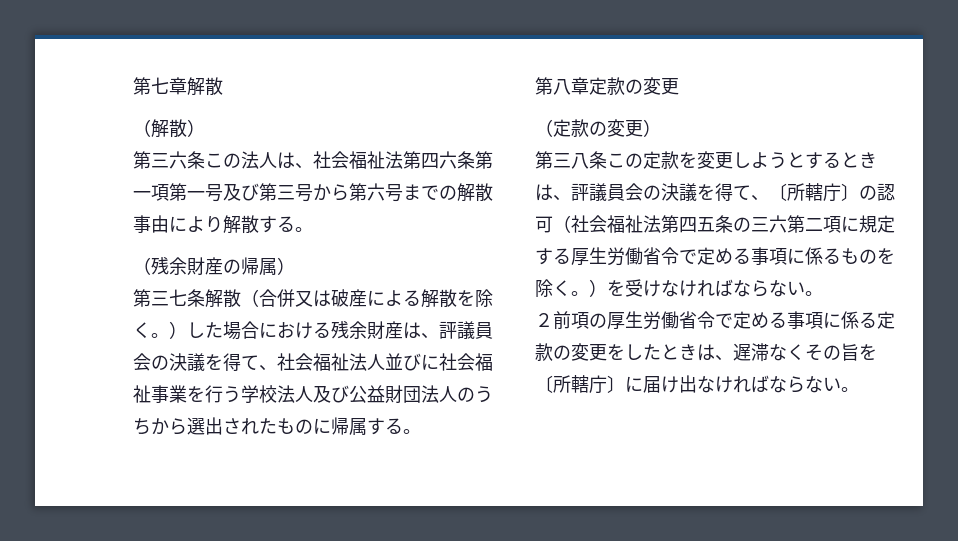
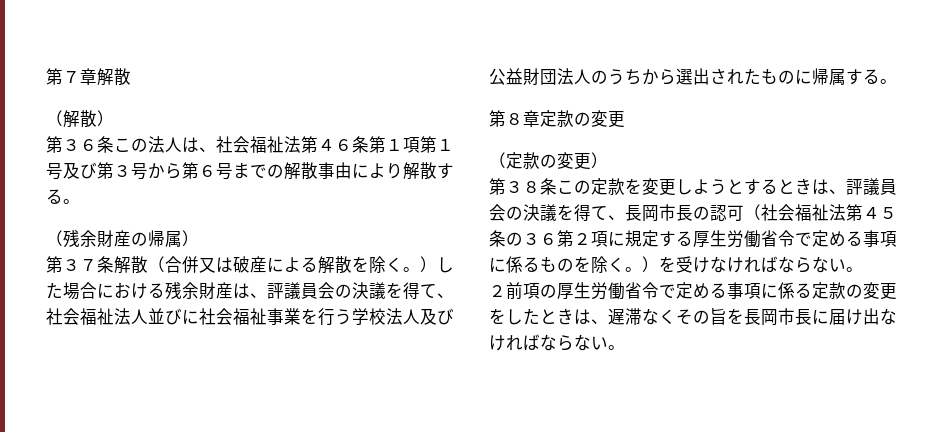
[133,77,169,95] 第七 -> [46,68,80,85] 第７
[151,151,187,169] 三六 -> [63,139,97,151] ３６
[421,151,493,169] [133,183,205,201] 四六条第一項第一 -> [318,136,454,153] ４６条第１項第１
[277,185,295,200] 三 -> [114,165,131,177] ３
[367,183,385,201] 六 -> [199,165,216,177] ６
[151,289,187,306] 三七 -> [63,259,97,271] ３７
[553,79,571,95] 八 -> [506,113,523,125] ８
[553,153,589,169] 三八 -> [506,181,540,193] ３８
[769,183,859,201] 〔所轄庁〕 -> [625,204,693,222] 長岡市長
[679,215,823,233] 四五条の三六第二 -> [863,207,897,219] [489,230,591,247] ４５条の３６第２
[535,375,625,393] 〔所轄庁〕 -> [744,308,812,326] 長岡市長

